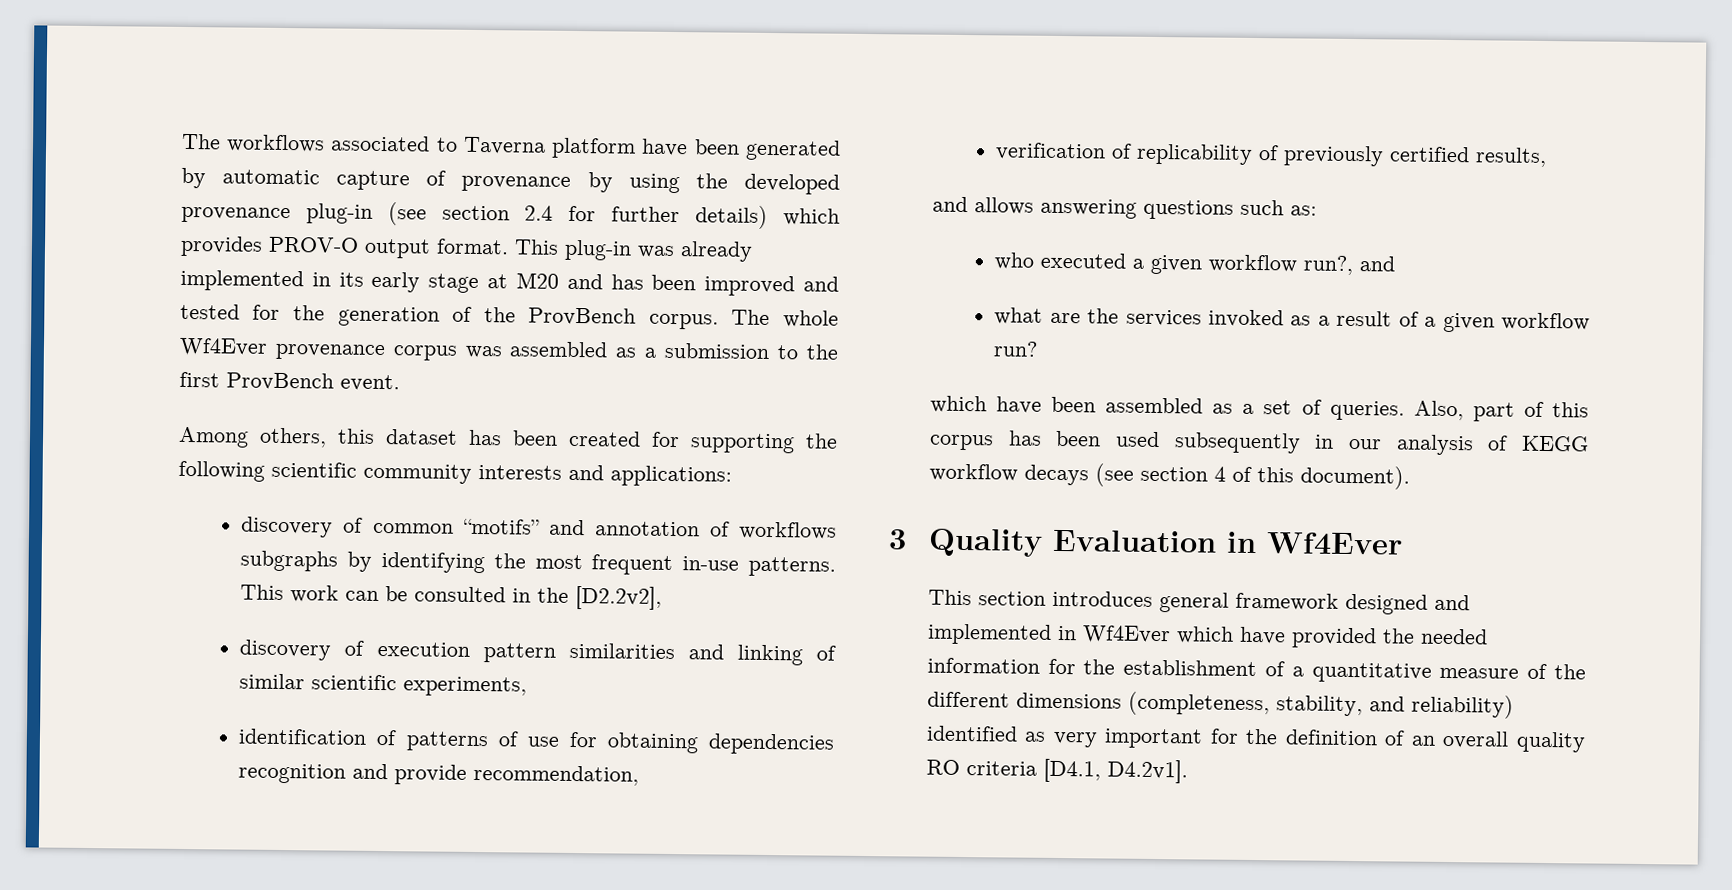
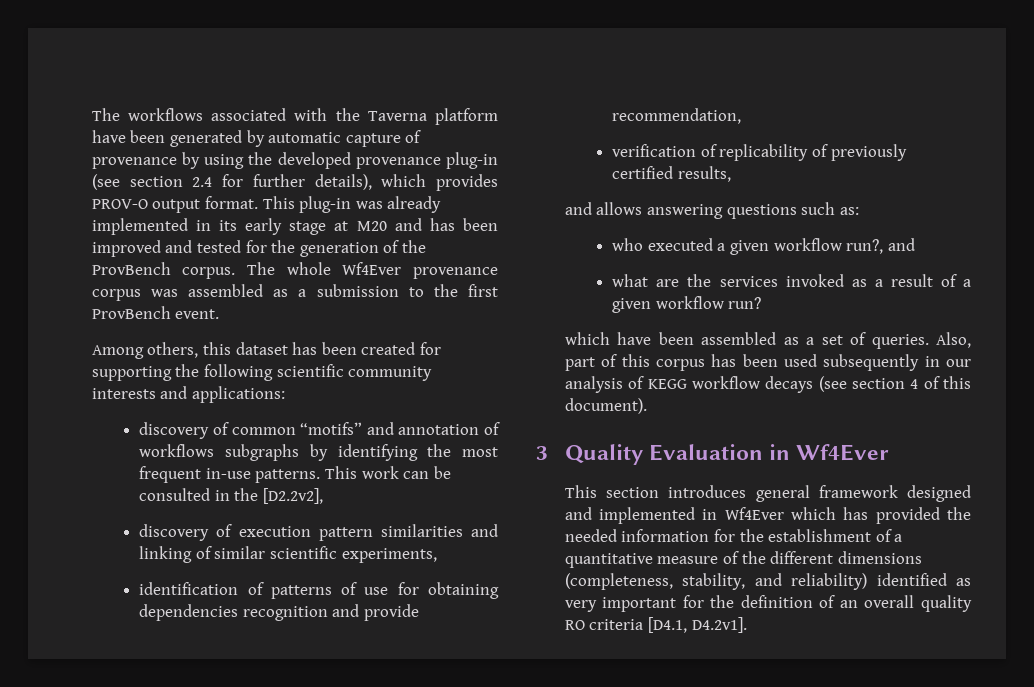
[435,137,458,152] to -> [294,108,360,121] with the
[695,205,769,229] details) -> [314,174,372,190] details),
[1238,626,1286,645] have -> [843,507,869,520] has

